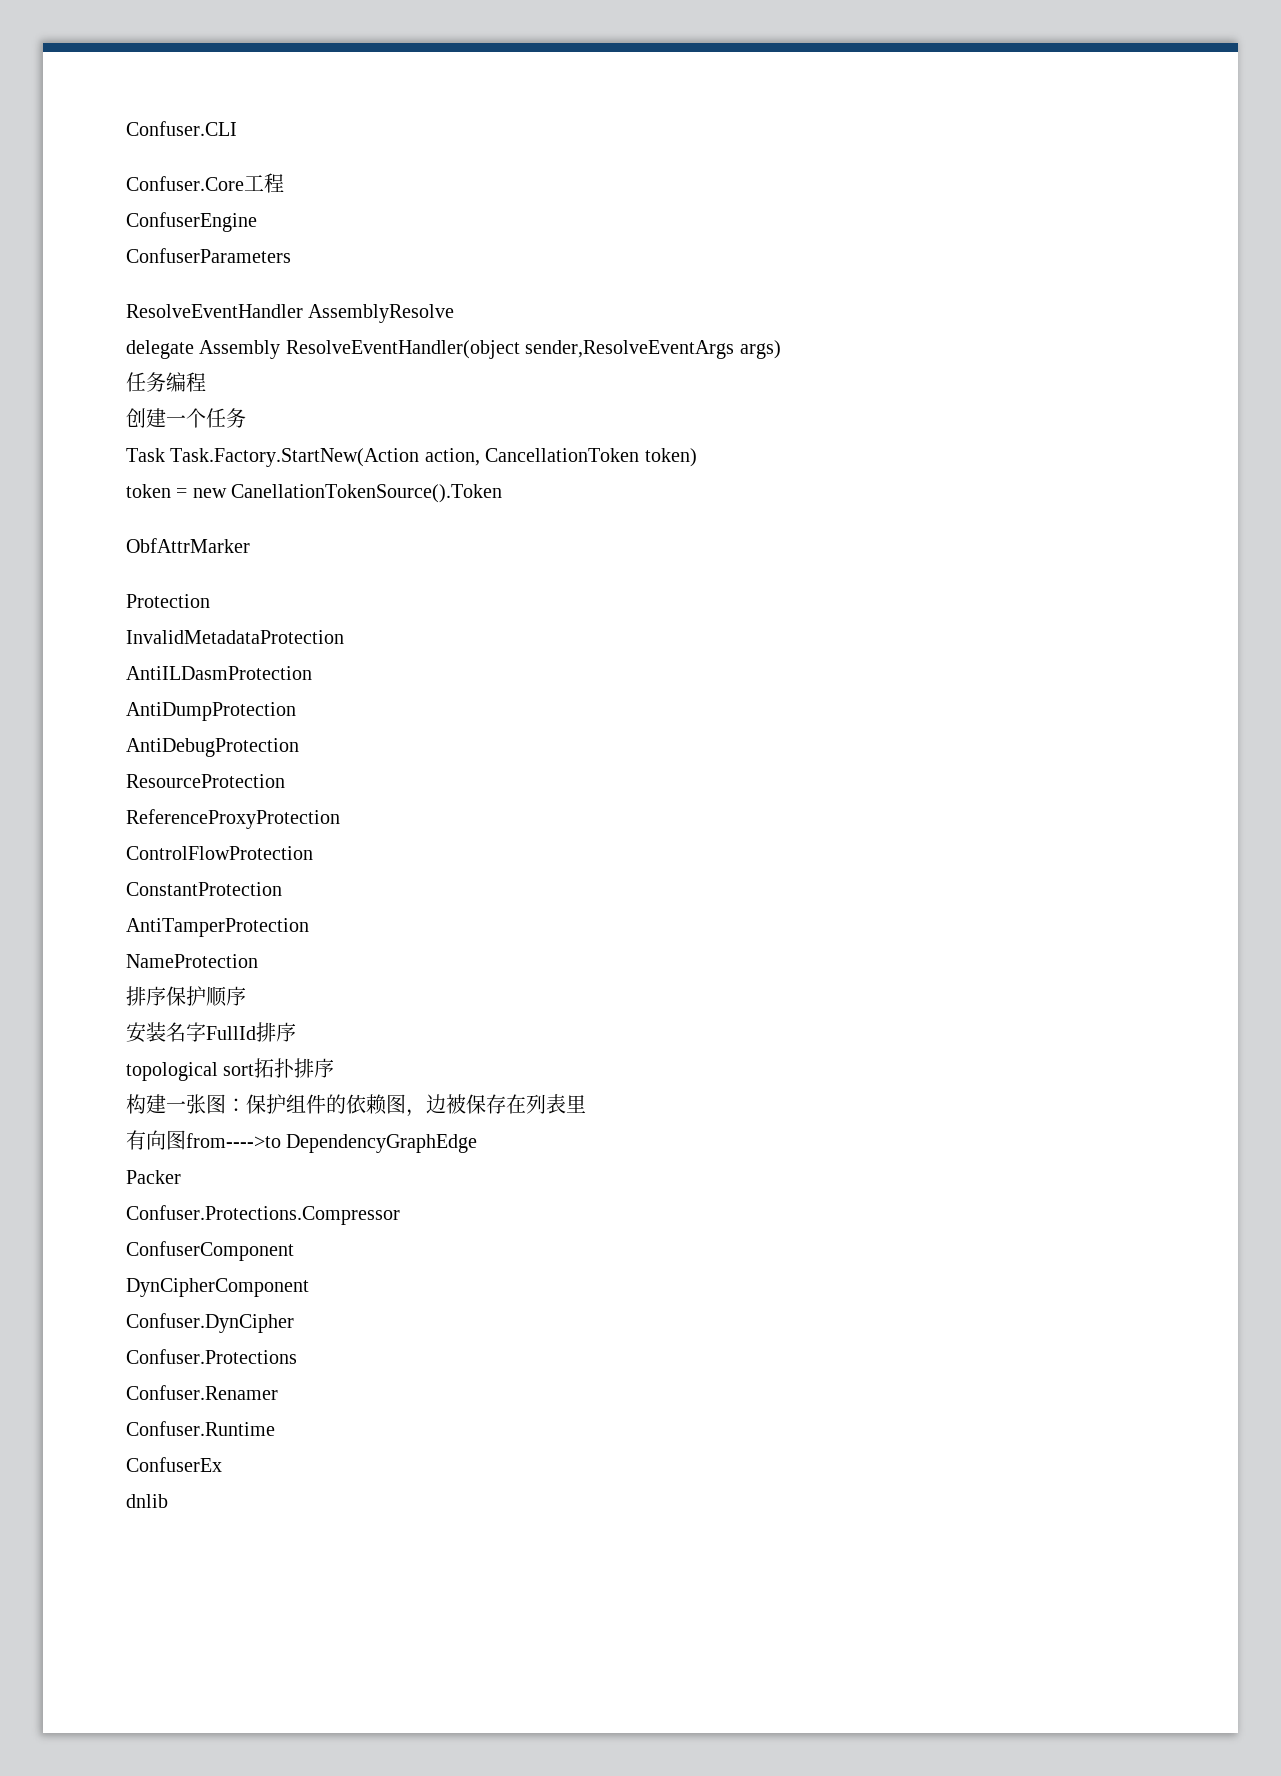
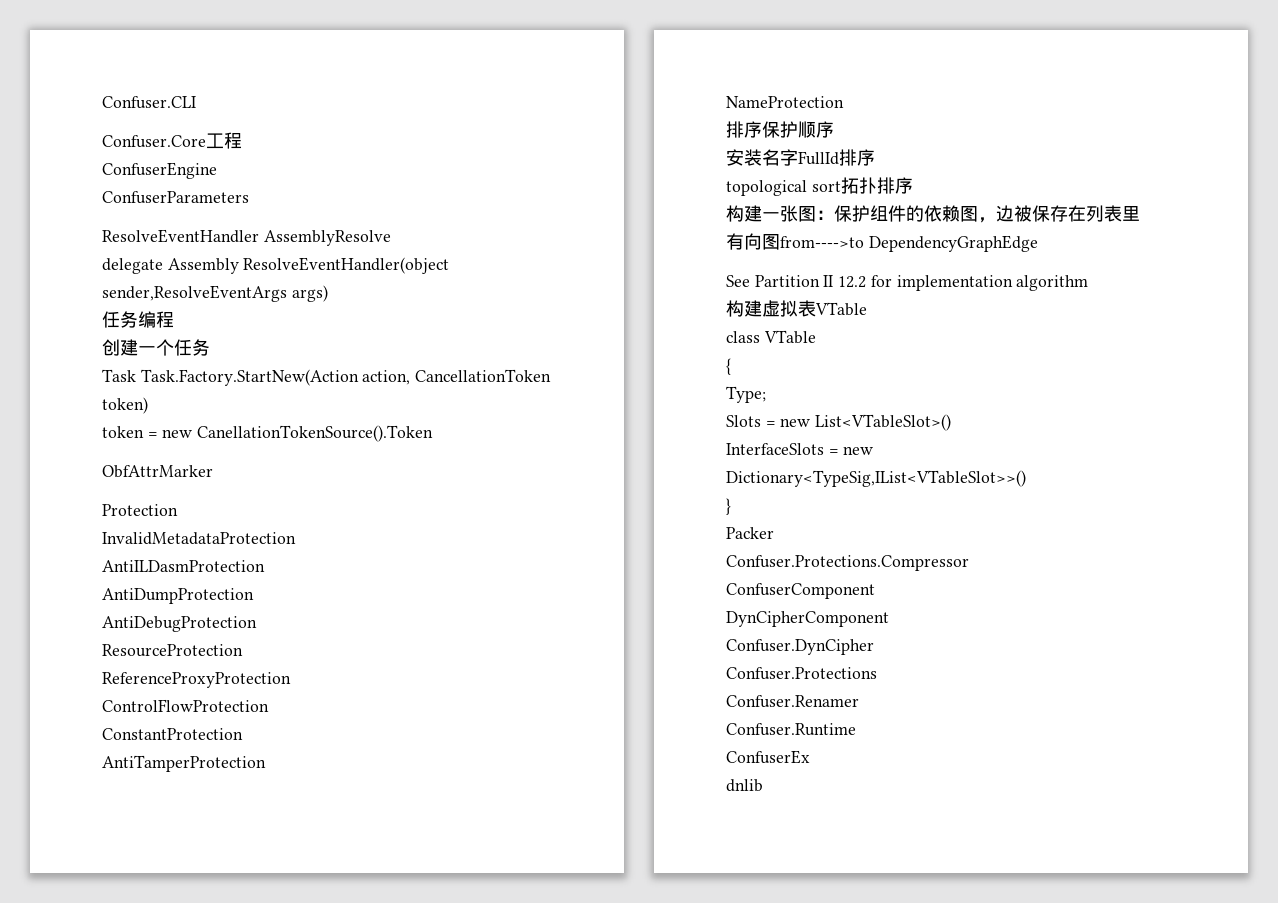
(478, 1143) none -> [726,275,1089,291] [726,300,867,317] [726,330,816,344] [726,358,731,375] [726,386,766,403] [726,414,952,431] [726,443,874,455] [726,470,1026,487] [726,498,731,515] // See Partition II 12.2 for implementation algorithm // 构建虚拟表VTable // class VTable // { // Type; // Slots = new List<VTableSlot>() // InterfaceSlots = new Dictionary<TypeSig,IList<VTableSlot>>() // }

